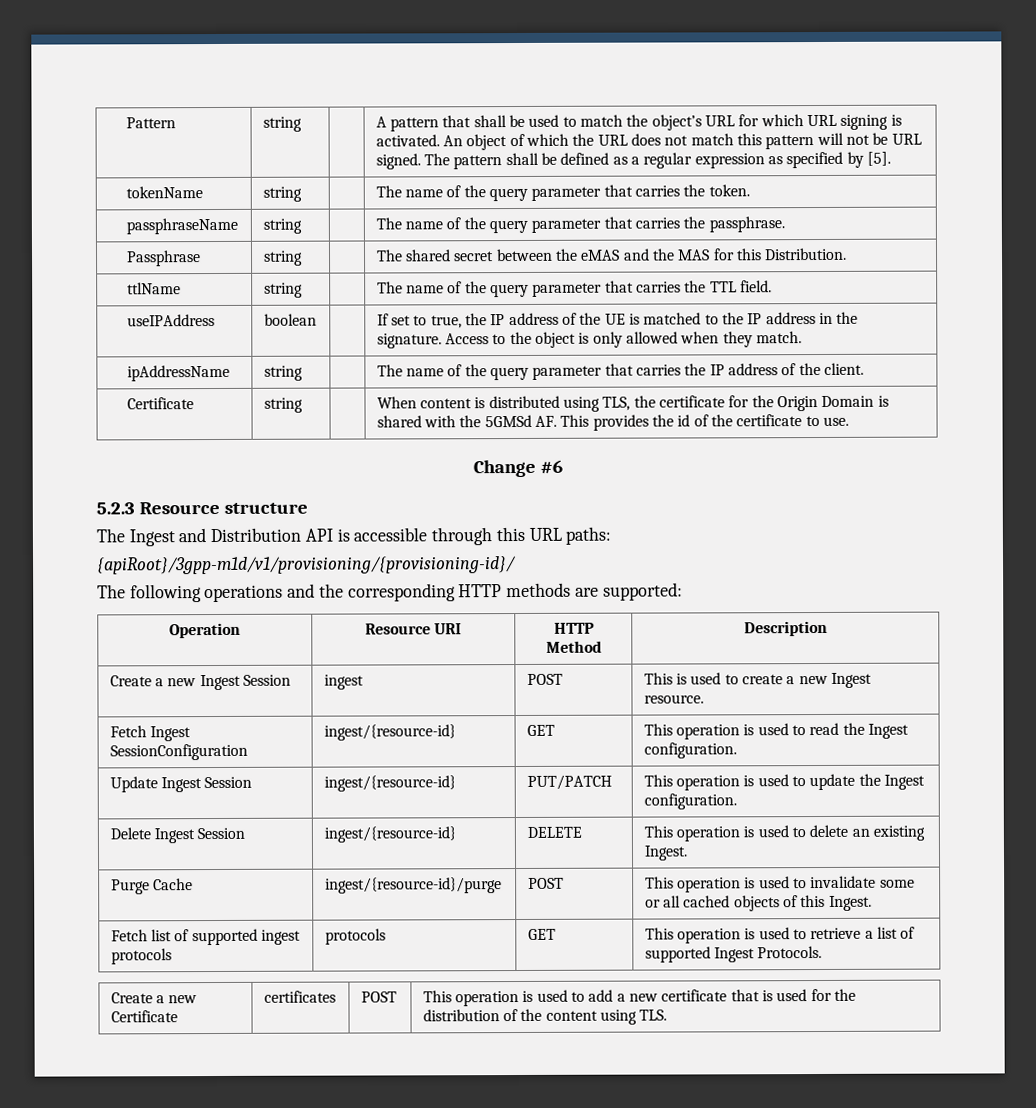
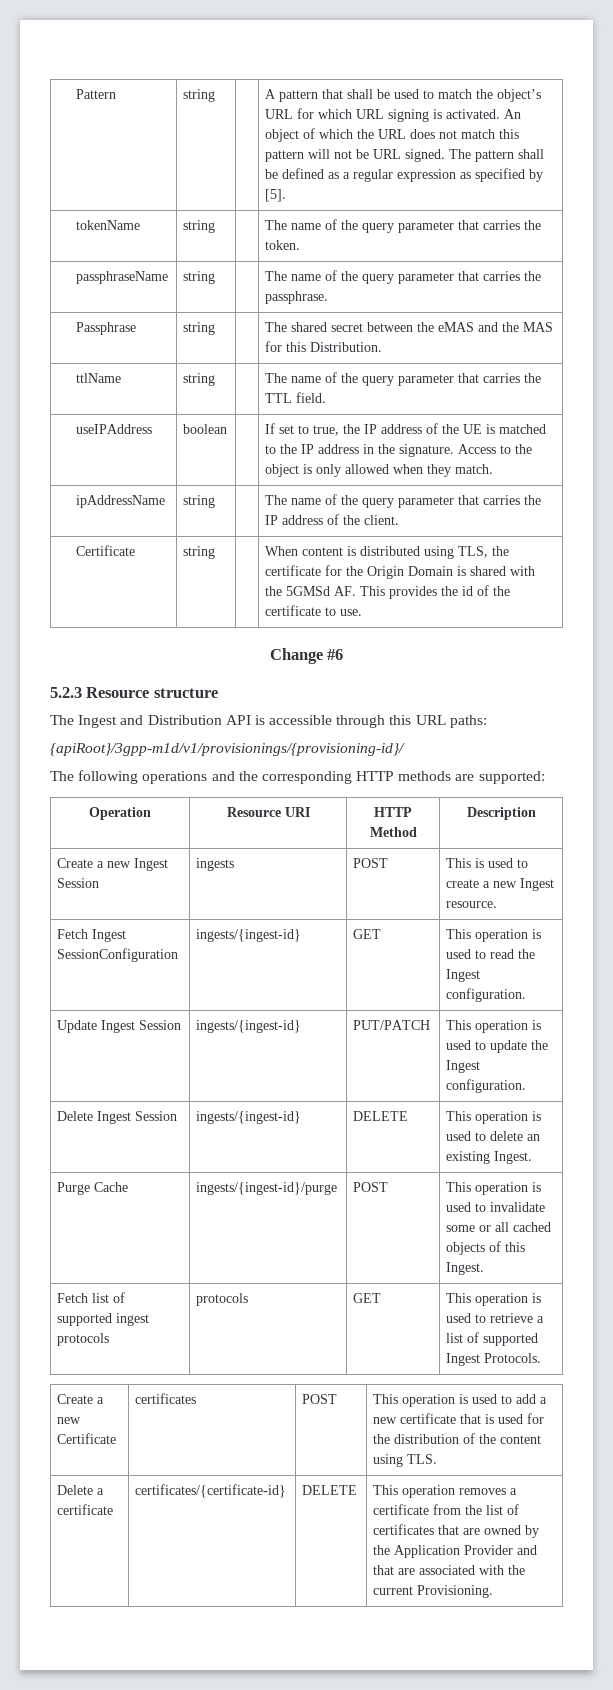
[97,556,517,575] {apiRoot}/3gpp-m1d/v1/provisioning/{provisioning-id}/ -> [50,743,405,756] {apiRoot}/3gpp-m1d/v1/provisionings/{provisioning-id}/
[323,674,364,690] ingest -> [196,858,235,871] ingests
[323,724,456,741] ingest/{resource-id} -> [196,929,302,942] ingests/{ingest-id}
[323,775,456,792] ingest/{resource-id} -> [196,1020,302,1033] ingests/{ingest-id}
[323,826,456,843] ingest/{resource-id} -> [196,1111,302,1124] ingests/{ingest-id}
[324,877,502,894] ingest/{resource-id}/purge -> [196,1182,338,1195] ingests/{ingest-id}/purge
(668, 1015) none -> [57,1485,105,1495] [57,1504,114,1515] [135,1484,287,1498] [302,1485,358,1495] [373,1485,518,1498] [373,1504,520,1515] [373,1524,540,1538] [373,1545,538,1558] [373,1565,526,1575] [373,1585,494,1598] // Delete a certificate | certificates/{certificate-id} | DELETE | This operation removes a certificate from the list of certificates that are owned by the Application Provider and that are associated with the current Provisioning.

